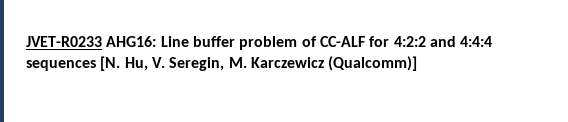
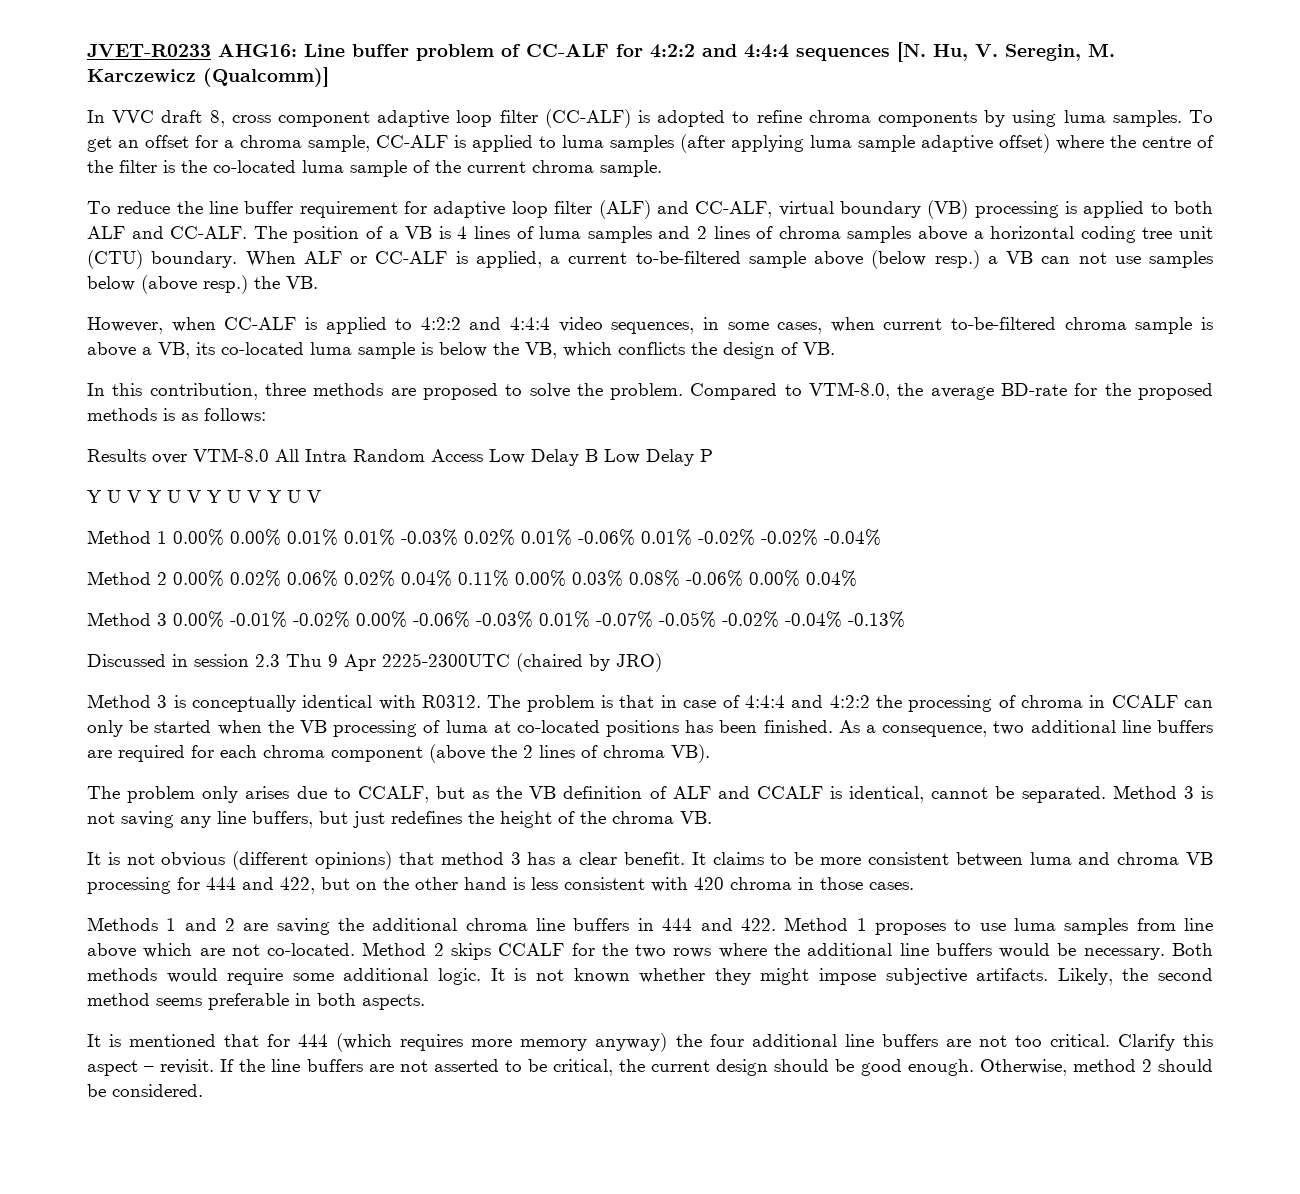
(418, 63) none -> [87,109,1214,128] [87,134,1214,153] [87,160,662,177] [87,200,1213,219] [87,226,1214,243] [87,250,1213,269] [87,275,318,294] [87,317,1213,334] [87,342,835,359] [87,382,1213,400] [87,408,266,423] [87,448,713,466] [87,490,321,503] [87,529,881,546] [87,570,857,587] [87,611,905,628] [87,653,662,672] [87,694,1213,712] [87,720,1213,737] [87,744,710,763] [87,785,1214,803] [87,811,712,828] [87,851,1214,870] [87,877,914,894] [87,917,1213,935] [87,942,1214,960] [87,968,1213,985] [87,993,425,1010] [87,1033,1213,1052] [87,1059,1213,1076] [87,1084,203,1097] // In VVC draft 8, cross component adaptive loop filter (CC-ALF) is adopted to refine chroma components by using luma samples. To get an offset for a chroma sample, CC-ALF is applied to luma samples (after applying luma sample adaptive offset) where the centre of the filter is the co-located luma sample of the current chroma sample. // To reduce the line buffer requirement for adaptive loop filter (ALF) and CC-ALF, virtual boundary (VB) processing is applied to both ALF and CC-ALF. The position of a VB is 4 lines of luma samples and 2 lines of chroma samples above a horizontal coding tree unit (CTU) boundary. When ALF or CC-ALF is applied, a current to-be-filtered sample above (below resp.) a VB can not use samples below (above resp.) the VB. // However, when CC-ALF is applied to 4:2:2 and 4:4:4 video sequences, in some cases, when current to-be-filtered chroma sample is above a VB, its co-located luma sample is below the VB, which conflicts the design of VB. // In this contribution, three methods are proposed to solve the problem. Compared to VTM-8.0, the average BD-rate for the proposed methods is as follows: // Results over VTM-8.0 All Intra Random Access Low Delay B Low Delay P // Y U V Y U V Y U V Y U V // Method 1 0.00% 0.00% 0.01% 0.01% -0.03% 0.02% 0.01% -0.06% 0.01% -0.02% -0.02% -0.04% // Method 2 0.00% 0.02% 0.06% 0.02% 0.04% 0.11% 0.00% 0.03% 0.08% -0.06% 0.00% 0.04% // Method 3 0.00% -0.01% -0.02% 0.00% -0.06% -0.03% 0.01% -0.07% -0.05% -0.02% -0.04% -0.13% // Discussed in session 2.3 Thu 9 Apr 2225-2300UTC (chaired by JRO) // Method 3 is conceptually identical with R0312. The problem is that in case of 4:4:4 and 4:2:2 the processing of chroma in CCALF can only be started when the VB processing of luma at co-located positions has been finished. As a consequence, two additional line buffers are required for each chroma component (above the 2 lines of chroma VB). // The problem only arises due to CCALF, but as the VB definition of ALF and CCALF is identical, cannot be separated. Method 3 is not saving any line buffers, but just redefines the height of the chroma VB. // It is not obvious (different opinions) that method 3 has a clear benefit. It claims to be more consistent between luma and chroma VB processing for 444 and 422, but on the other hand is less consistent with 420 chroma in those cases. // Methods 1 and 2 are saving the additional chroma line buffers in 444 and 422. Method 1 proposes to use luma samples from line above which are not co-located. Method 2 skips CCALF for the two rows where the additional line buffers would be necessary. Both methods would require some additional logic. It is not known whether they might impose subjective artifacts. Likely, the second method seems preferable in both aspects. // It is mentioned that for 444 (which requires more memory anyway) the four additional line buffers are not too critical. Clarify this aspect – revisit. If the line buffers are not asserted to be critical, the current design should be good enough. Otherwise, method 2 should be considered.

